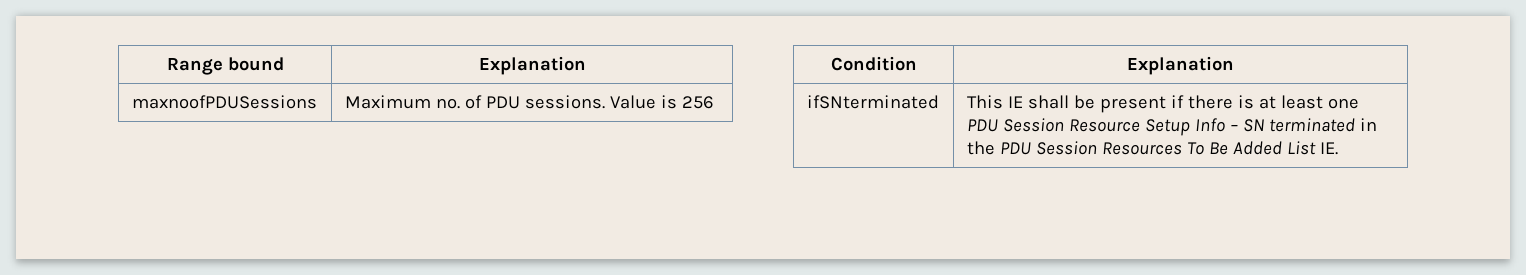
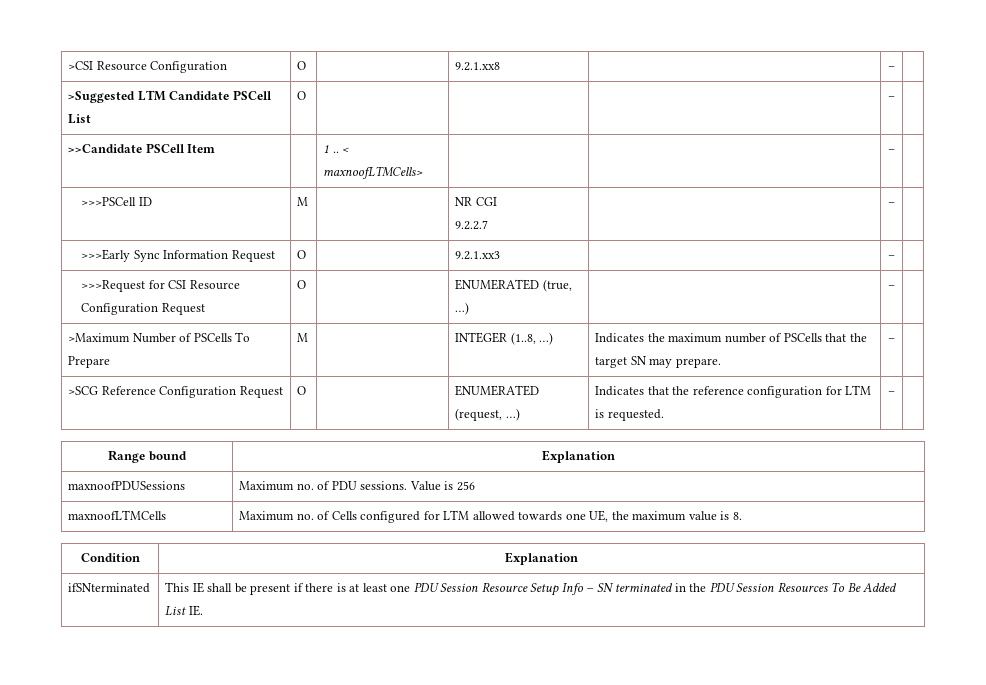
(166, 66) none -> [68,61,228,73] [297,61,307,70] [455,62,501,71] [888,66,895,70] [68,90,272,103] [68,114,92,124] [297,91,307,100] [888,96,895,100] [68,143,216,153] [323,145,350,153] [323,166,424,179] [888,149,895,153] [81,197,152,206] [297,197,309,206] [455,197,497,206] [455,220,489,230] [888,202,895,206] [81,249,275,262] [297,250,307,259] [455,251,501,260] [888,255,895,259] [81,280,240,292] [81,303,205,315] [297,280,307,289] [455,279,572,292] [455,302,470,315] [888,285,895,289] [68,332,251,343] [68,356,111,368] [297,333,309,342] [455,332,554,345] [595,333,867,343] [595,356,721,368] [888,338,895,342] [68,386,283,398] [297,386,307,395] [455,385,540,396] [455,408,520,421] [595,385,872,398] [595,409,664,421] [888,391,895,395] >CSI Resource Configuration | O | | 9.2.1.xx8 | | – | // >Suggested LTM Candidate PSCell List | O | | | | – | // >>Candidate PSCell Item | | 1 .. < maxnoofLTMCells> | | | – | // >>>PSCell ID | M | | NR CGI // 9.2.2.7 | | – | // >>>Early Sync Information Request | O | | 9.2.1.xx3 | | – | // >>>Request for CSI Resource Configuration Request | O | | ENUMERATED (true, …) | | – | // >Maximum Number of PSCells To Prepare | M | | INTEGER (1..8, …) | Indicates the maximum number of PSCells that the target SN may prepare. | – | // >SCG Reference Configuration Request | O | | ENUMERATED (request, …) | Indicates that the reference configuration for LTM is requested. | – | //
(714, 102) none -> [68,510,167,520] [239,510,742,523] // maxnoofLTMCells | Maximum no. of Cells configured for LTM allowed towards one UE, the maximum value is 8.

